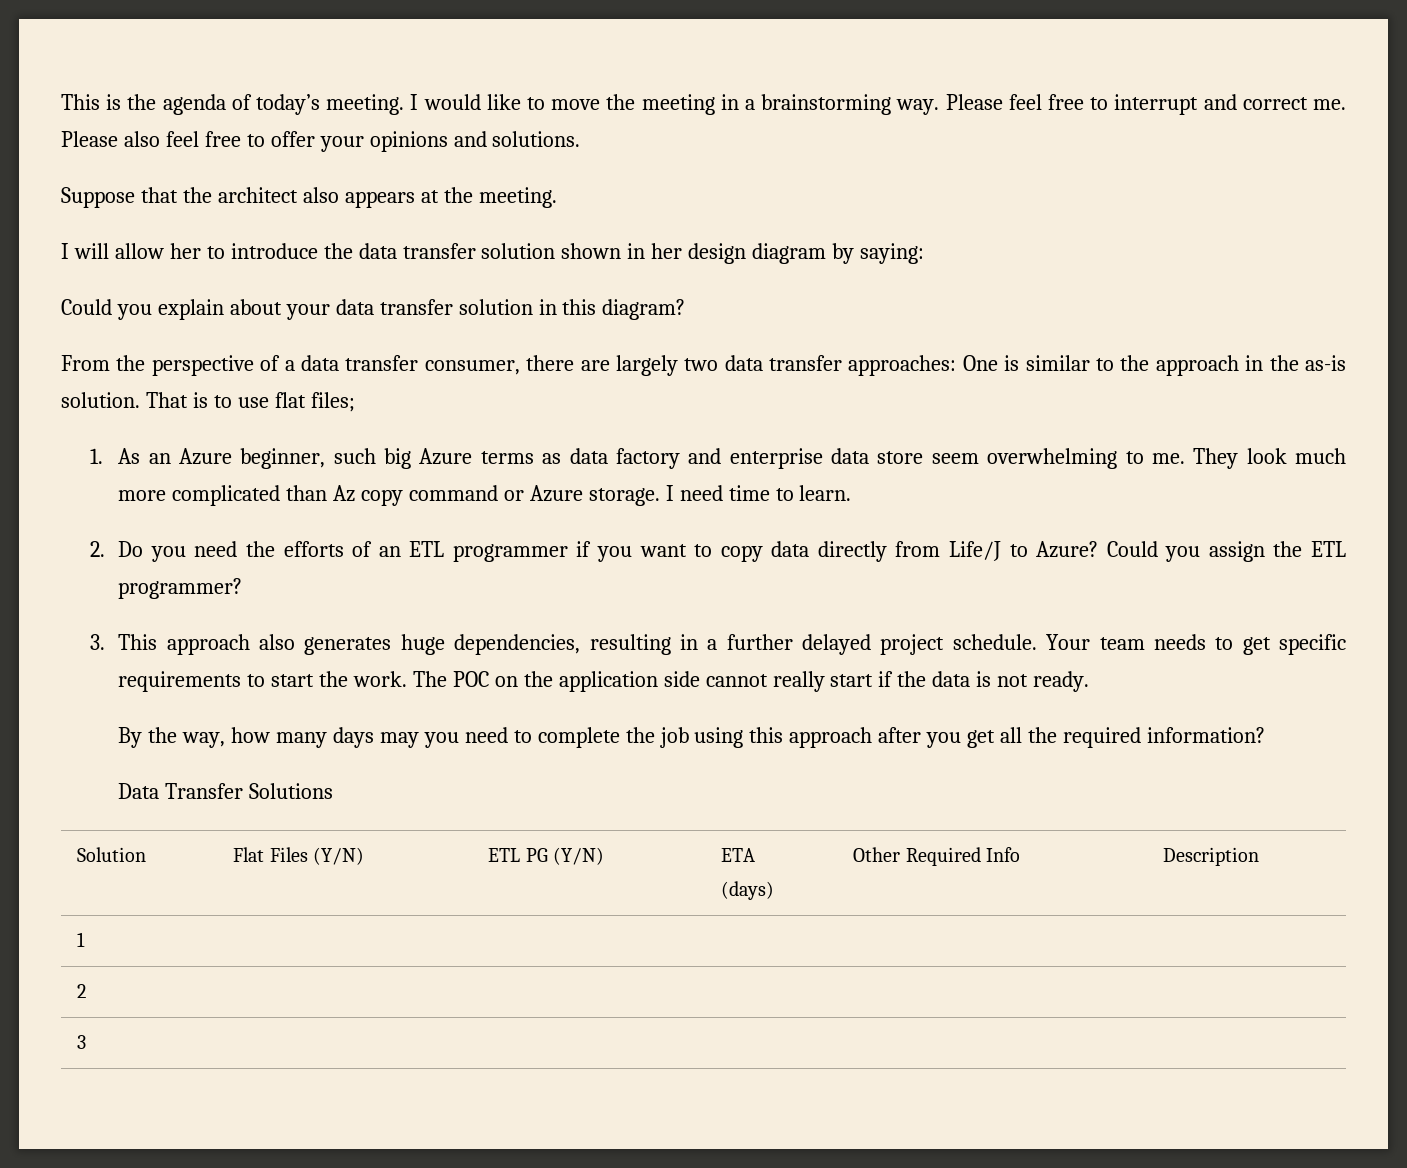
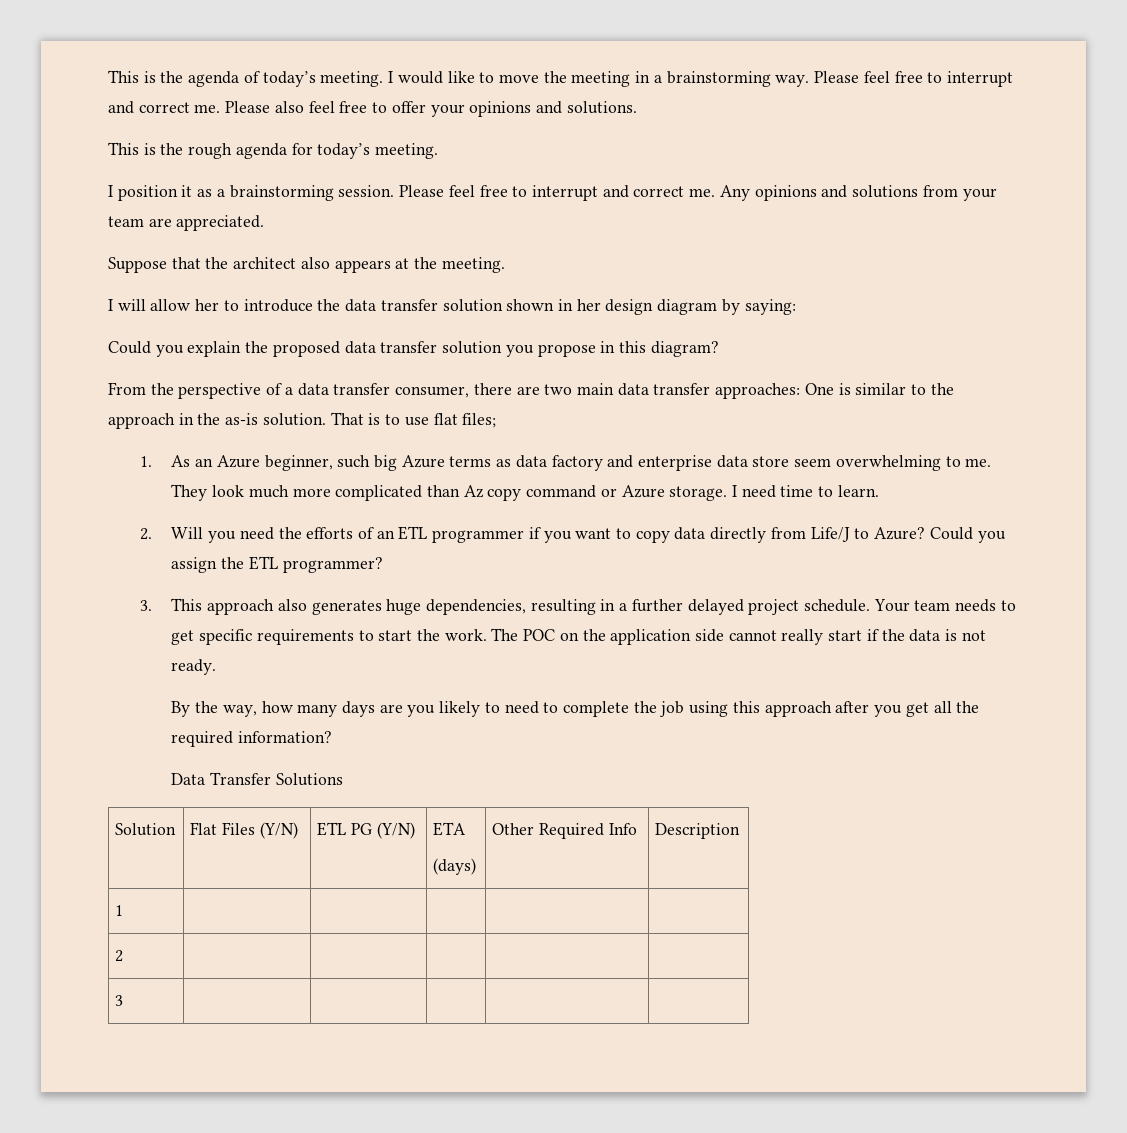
(581, 139) none -> [108,142,439,159] [108,185,997,201] [108,215,265,231] // This is the rough agenda for today’s meeting. // I position it as a brainstorming session. Please feel free to interrupt and correct me. Any opinions and solutions from your team are appreciated.
[229,299,533,320] about your data transfer solution -> [245,341,596,357] the proposed data transfer solution you propose
[615,355,719,376] largely two -> [544,383,614,395] two main
[118,541,144,557] Do -> [171,527,204,539] Will
[379,732,459,748] may you -> [379,701,500,717] are you likely to

